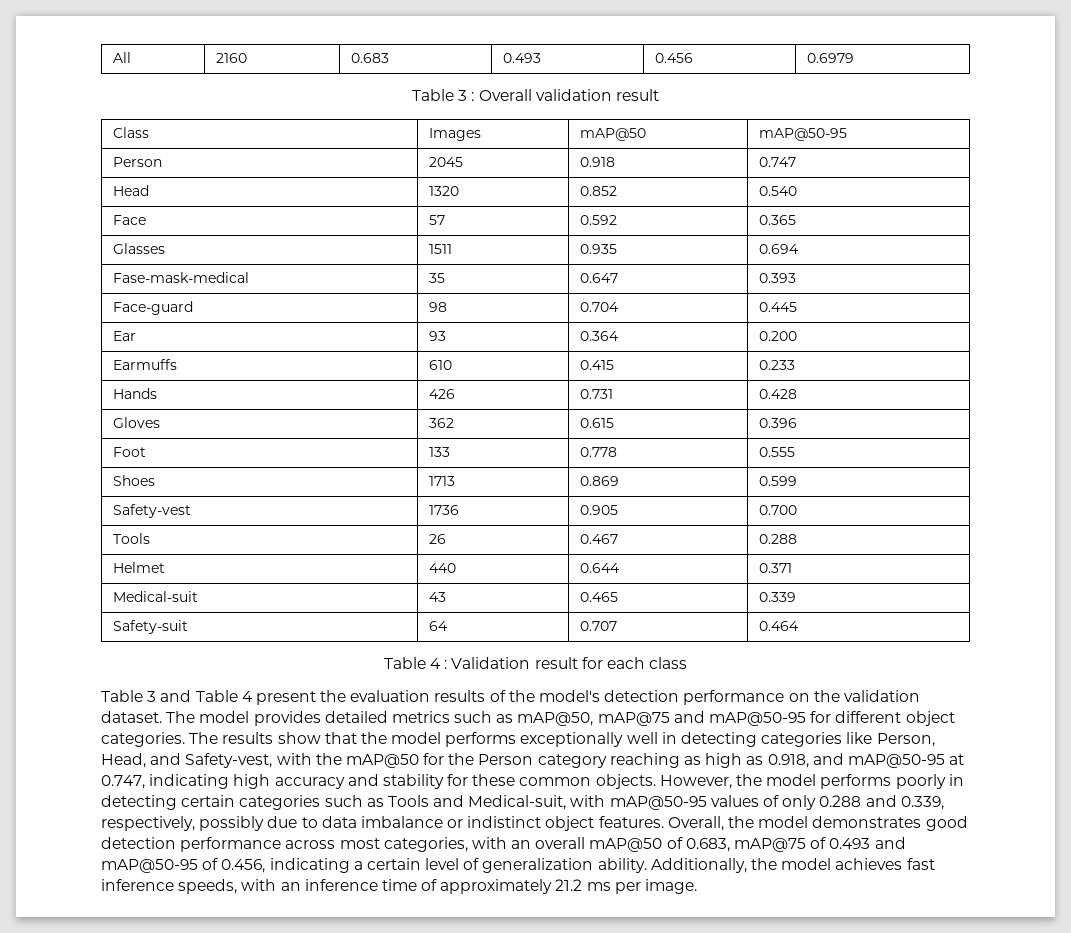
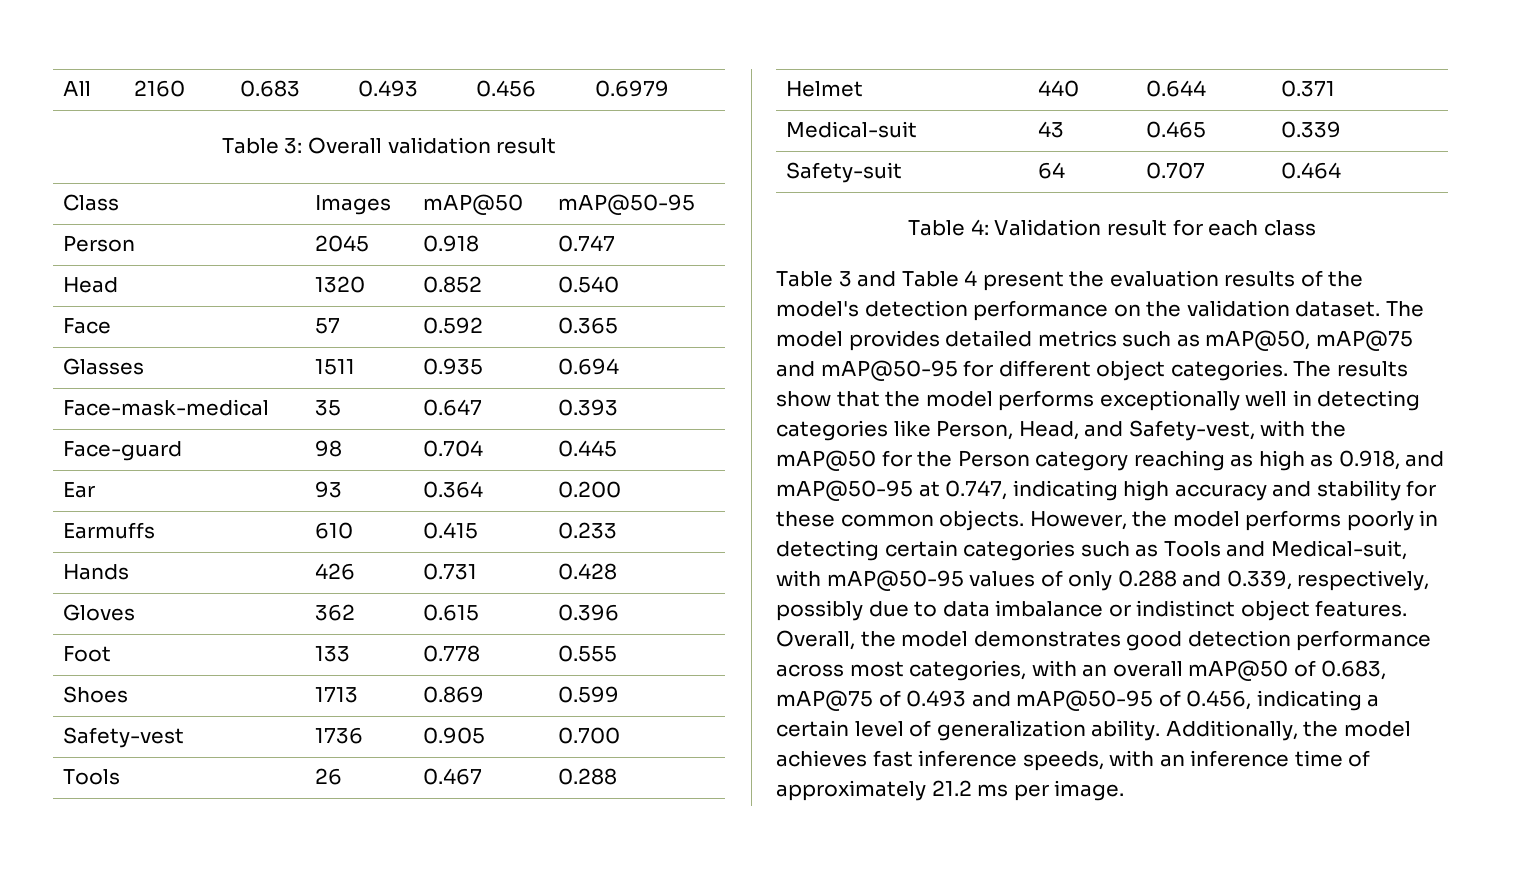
[458,90,475,101] 3 : -> [284,138,303,154] 3:
[113,272,250,283] Fase-mask-medical -> [63,399,270,416] Face-mask-medical
[430,658,448,669] 4 : -> [970,219,989,235] 4:

